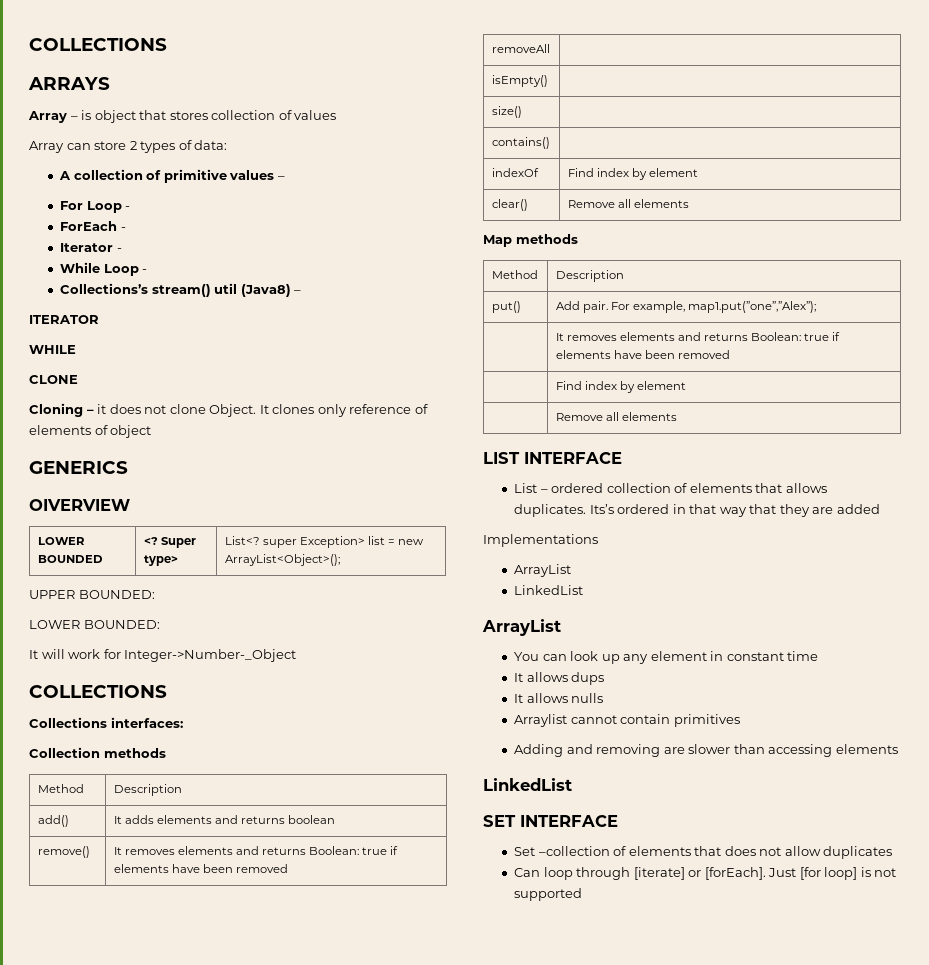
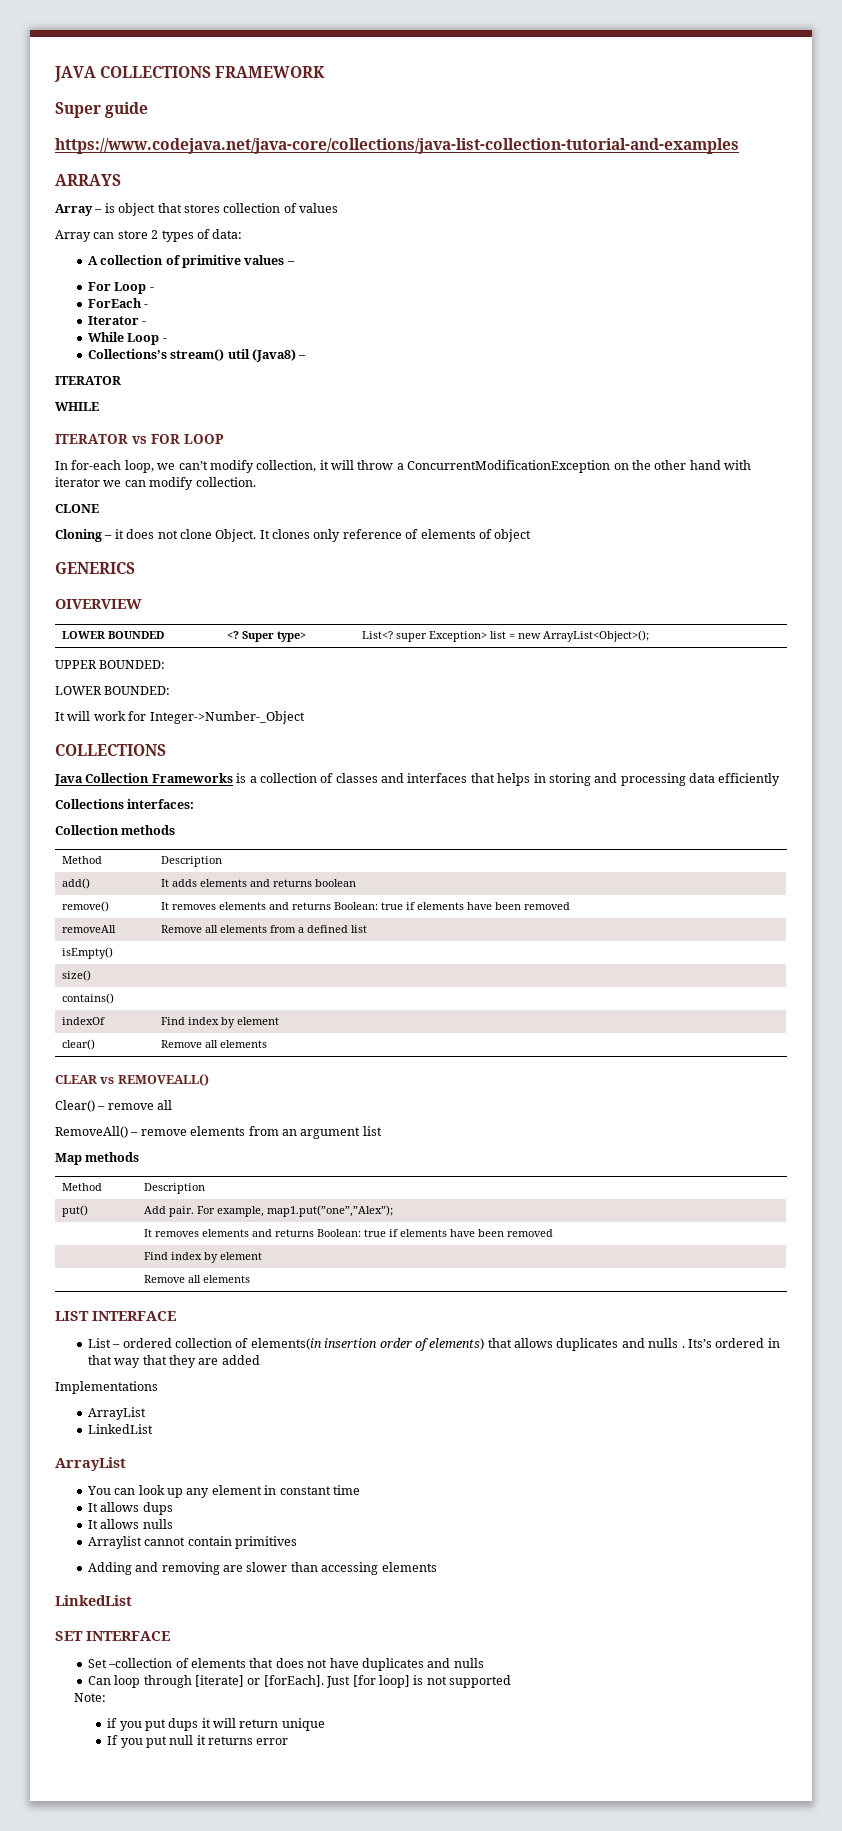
[29,38,167,51] COLLECTIONS -> [54,66,326,82] [55,102,149,118] [55,138,739,154] JAVA COLLECTIONS FRAMEWORK // Super guide // https://www.codejava.net/java-core/collections/java-list-collection-tutorial-and-examples
(76, 349) none -> [55,434,224,444] [55,460,751,473] [55,477,256,490] // ITERATOR vs FOR LOOP // In for-each loop, we can’t modify collection, it will throw a ConcurrentModificationException on the other hand with iterator we can modify collection.
(167, 691) none -> [54,773,781,786] // Java Collection Frameworks is a collection of classes and interfaces that helps in storing and processing data efficiently
(550, 48) none -> [161,925,368,933] Remove all elements from a defined list
(689, 203) none -> [55,1074,209,1086] [55,1100,173,1112] [55,1126,382,1139] // CLEAR vs REMOVEALL() // Clear() – remove all // RemoveAll() – remove elements from an argument list
[689,483,827,493] [514,504,587,517] elements that allows duplicates. -> [250,1338,685,1351] elements(in insertion order of elements) that allows duplicates and nulls .
[784,846,893,859] allow duplicates -> [329,1658,484,1671] have duplicates and nulls
(583, 894) none -> [74,1693,107,1702] [107,1718,325,1731] [107,1735,289,1748] // Note: // if you put dups it will return unique // If you put null it returns error

